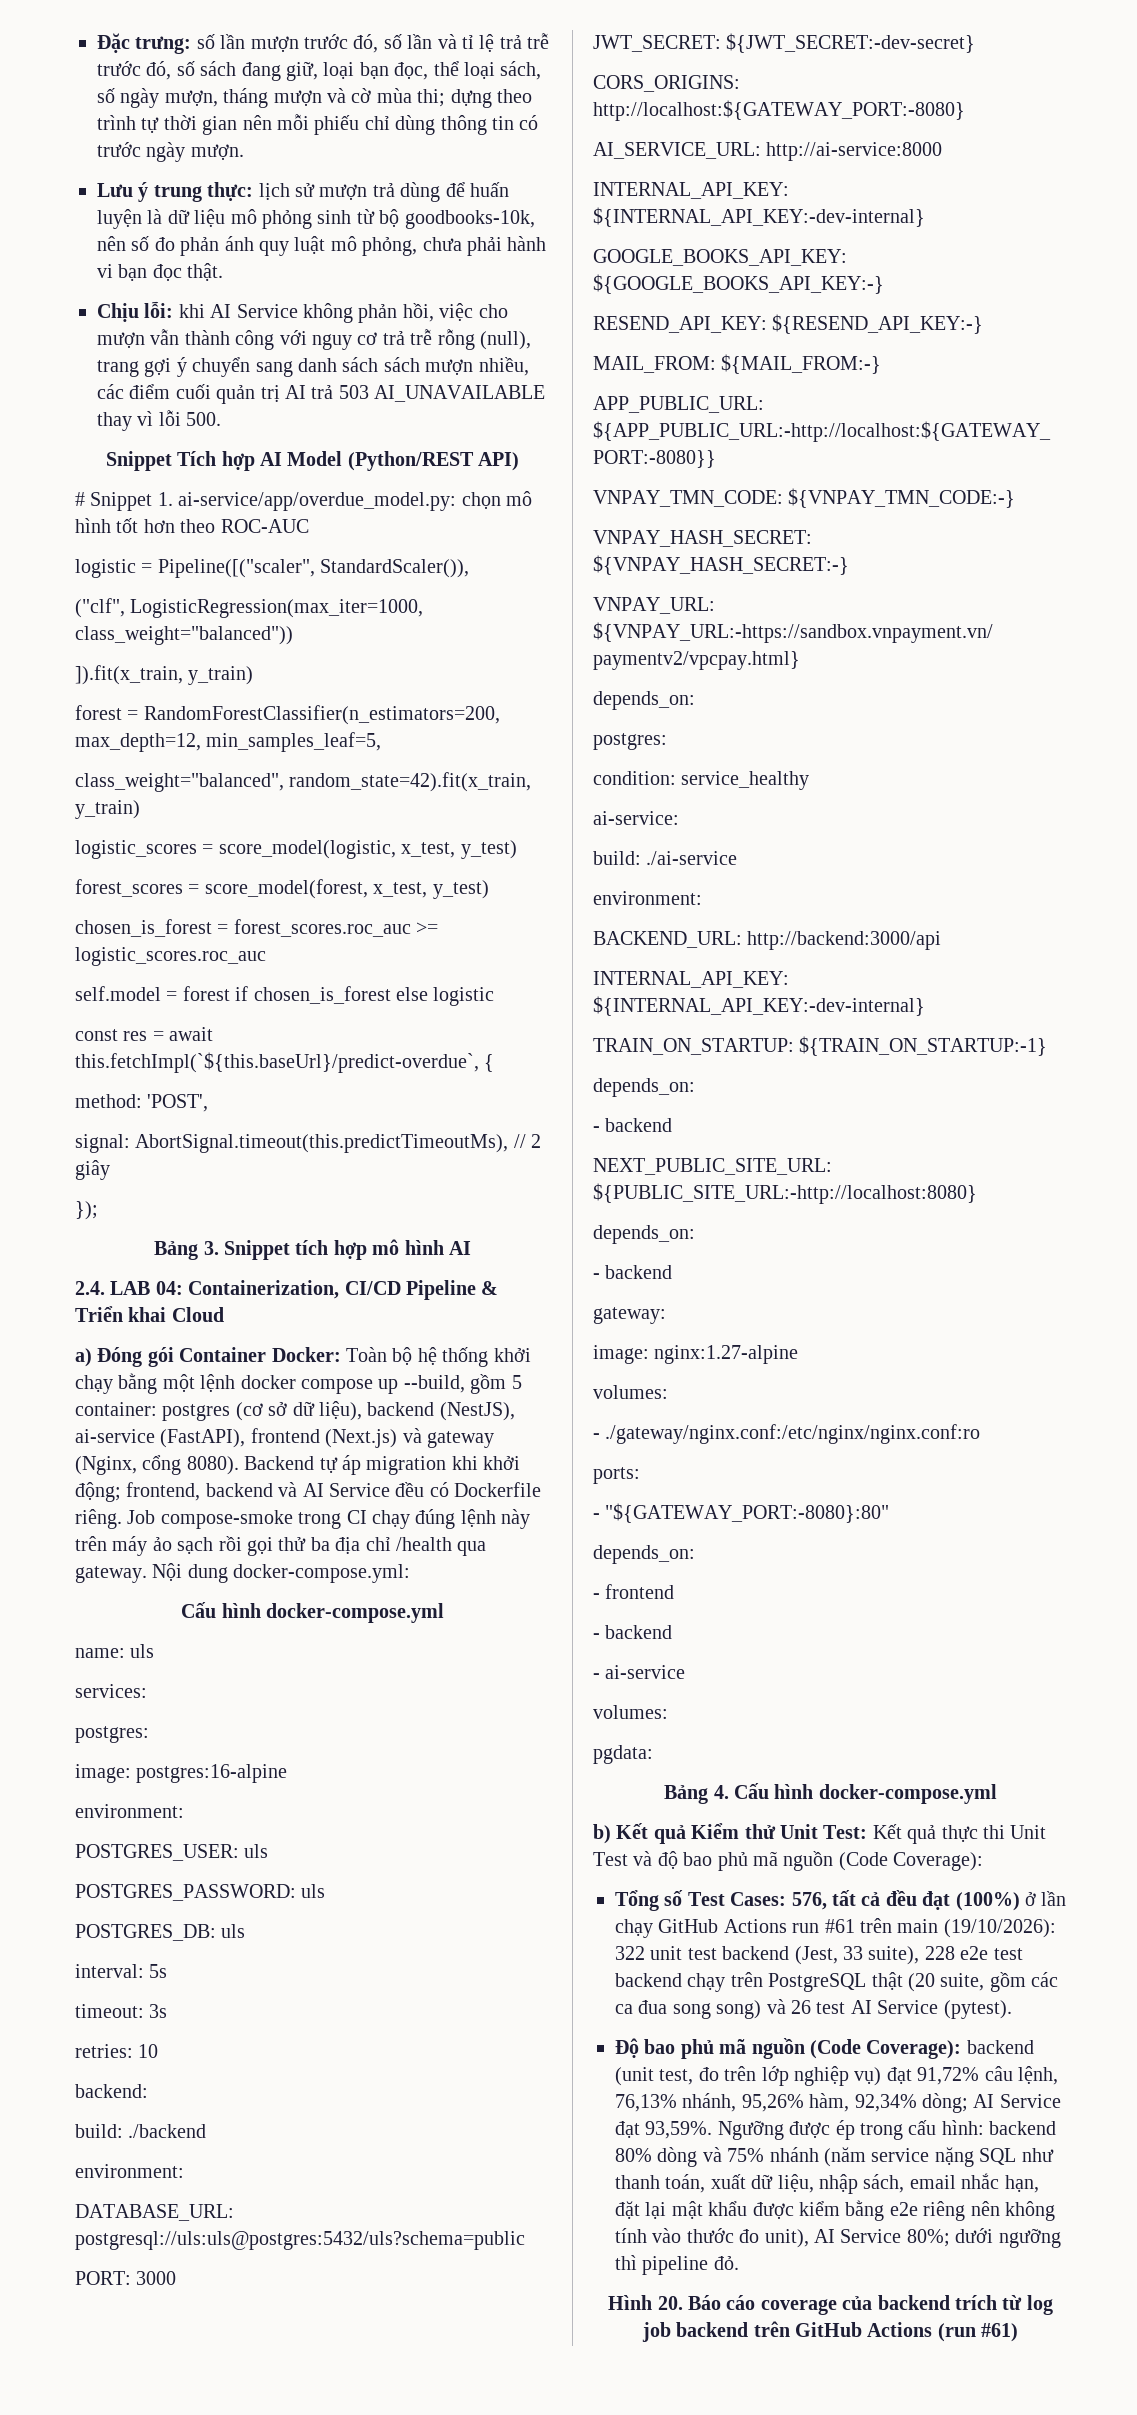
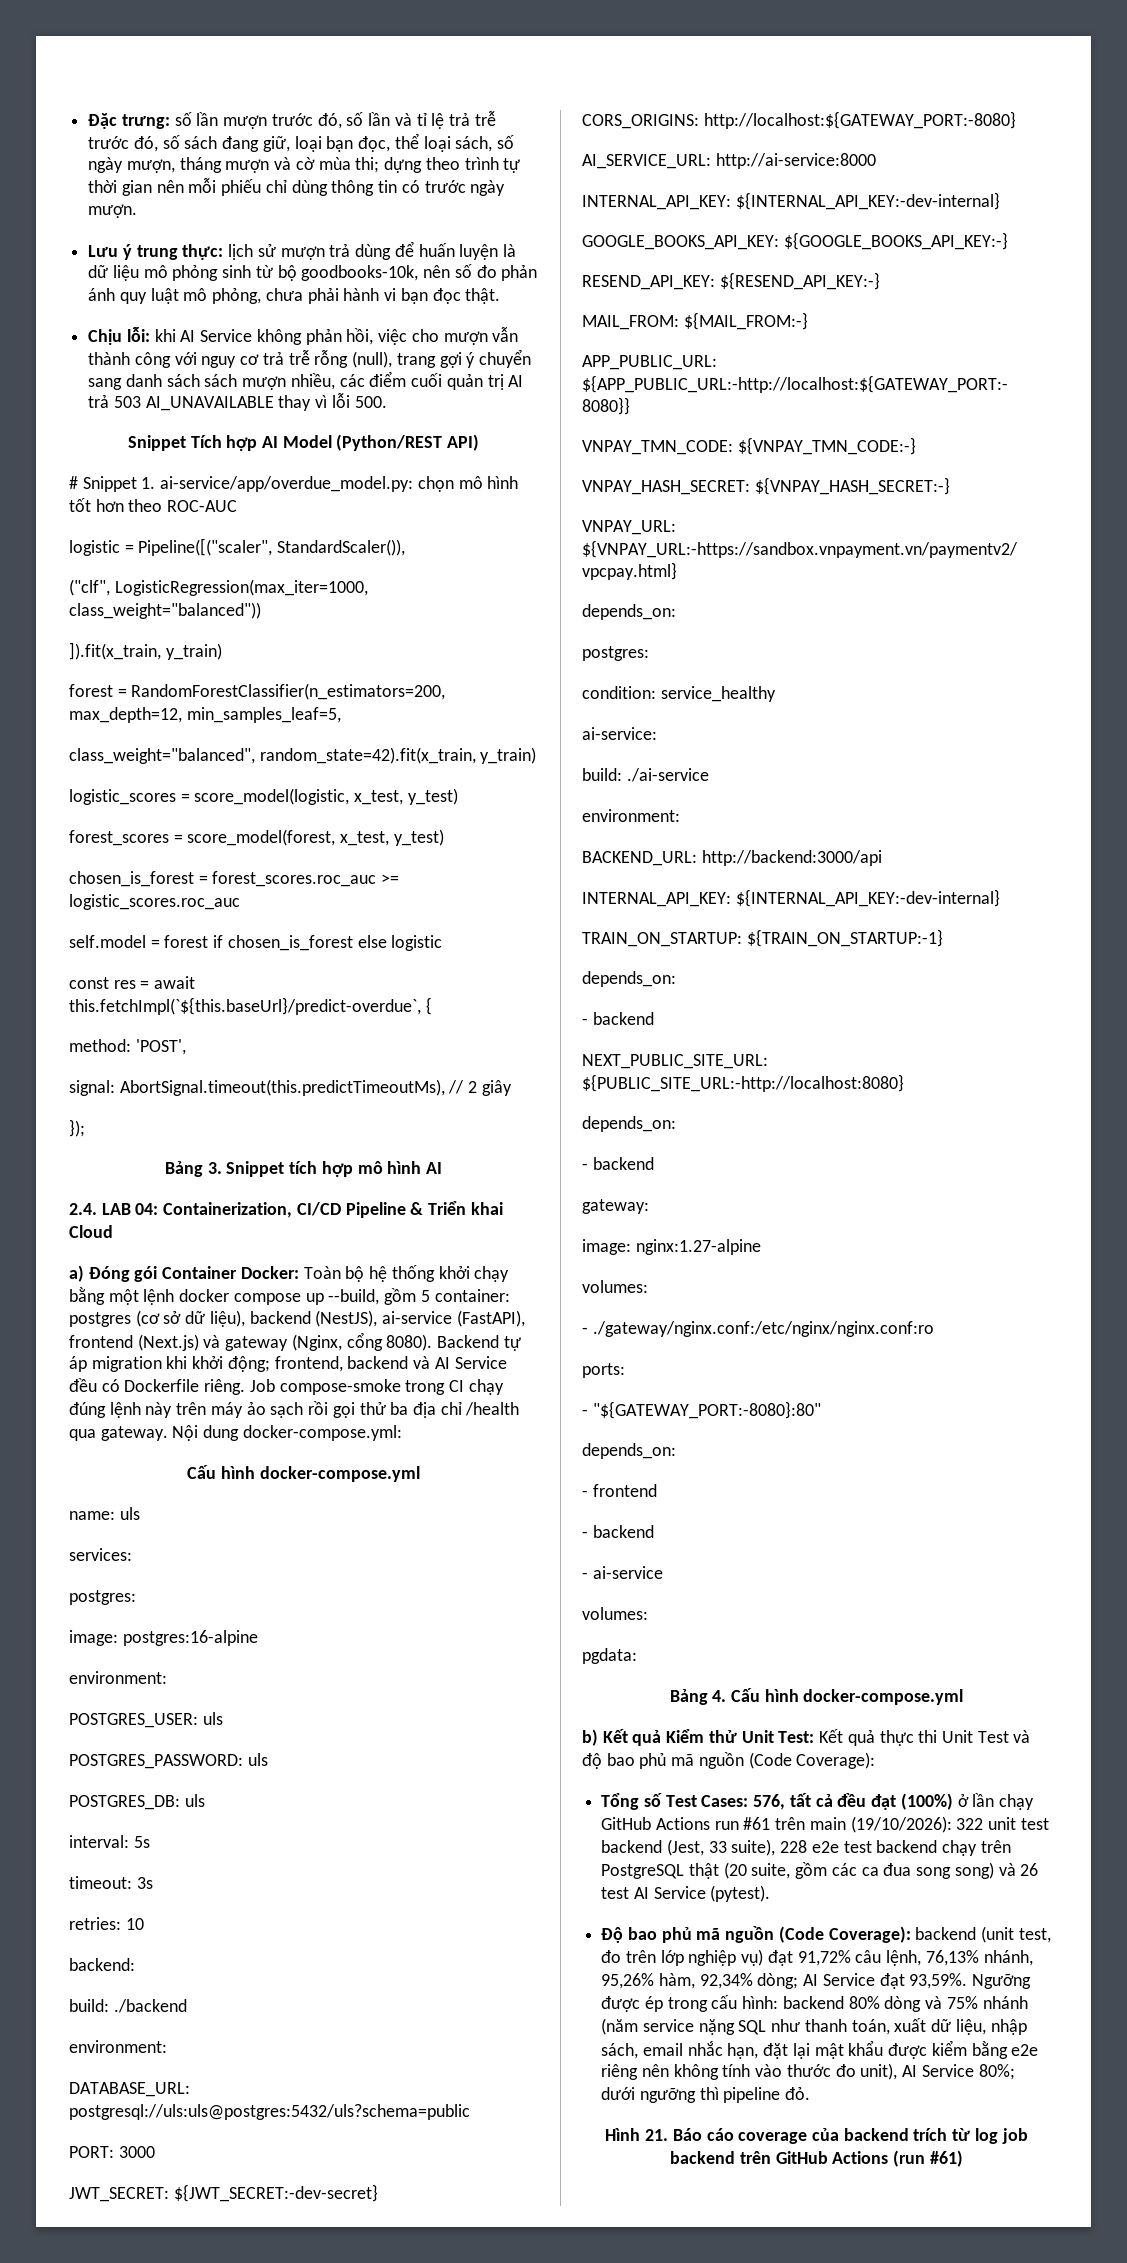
[657,2296,683,2310] 20. -> [645,2129,669,2141] 21.

